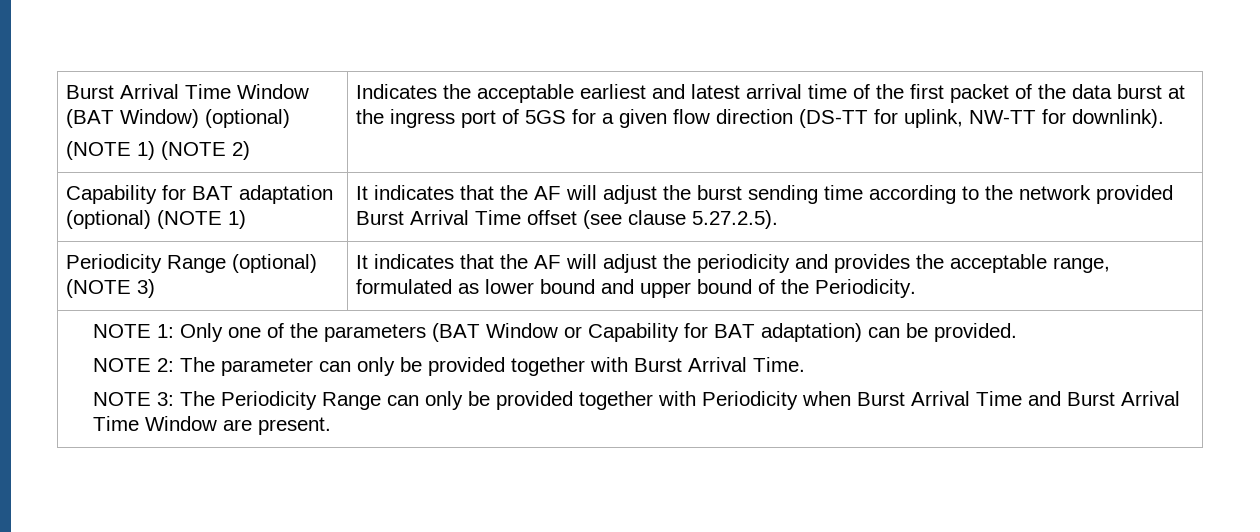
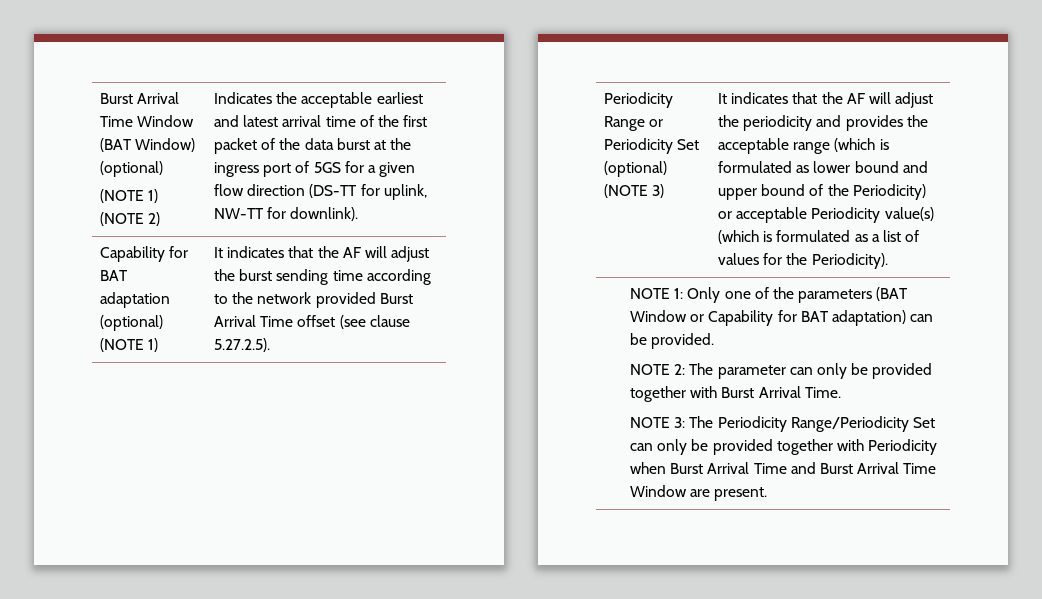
(227, 264) none -> [649,119,664,127] [604,138,700,154] or Periodicity Set
[1053,257,1111,273] range, -> [793,138,889,154] range (which is
[815,279,917,298] Periodicity. -> [852,184,926,200] [718,207,934,223] [718,230,920,244] [718,253,888,269] Periodicity) or acceptable Periodicity value(s) (which is formulated as a list of values for the Periodicity).
[322,392,382,410] Range -> [790,416,935,432] Range/Periodicity Set

